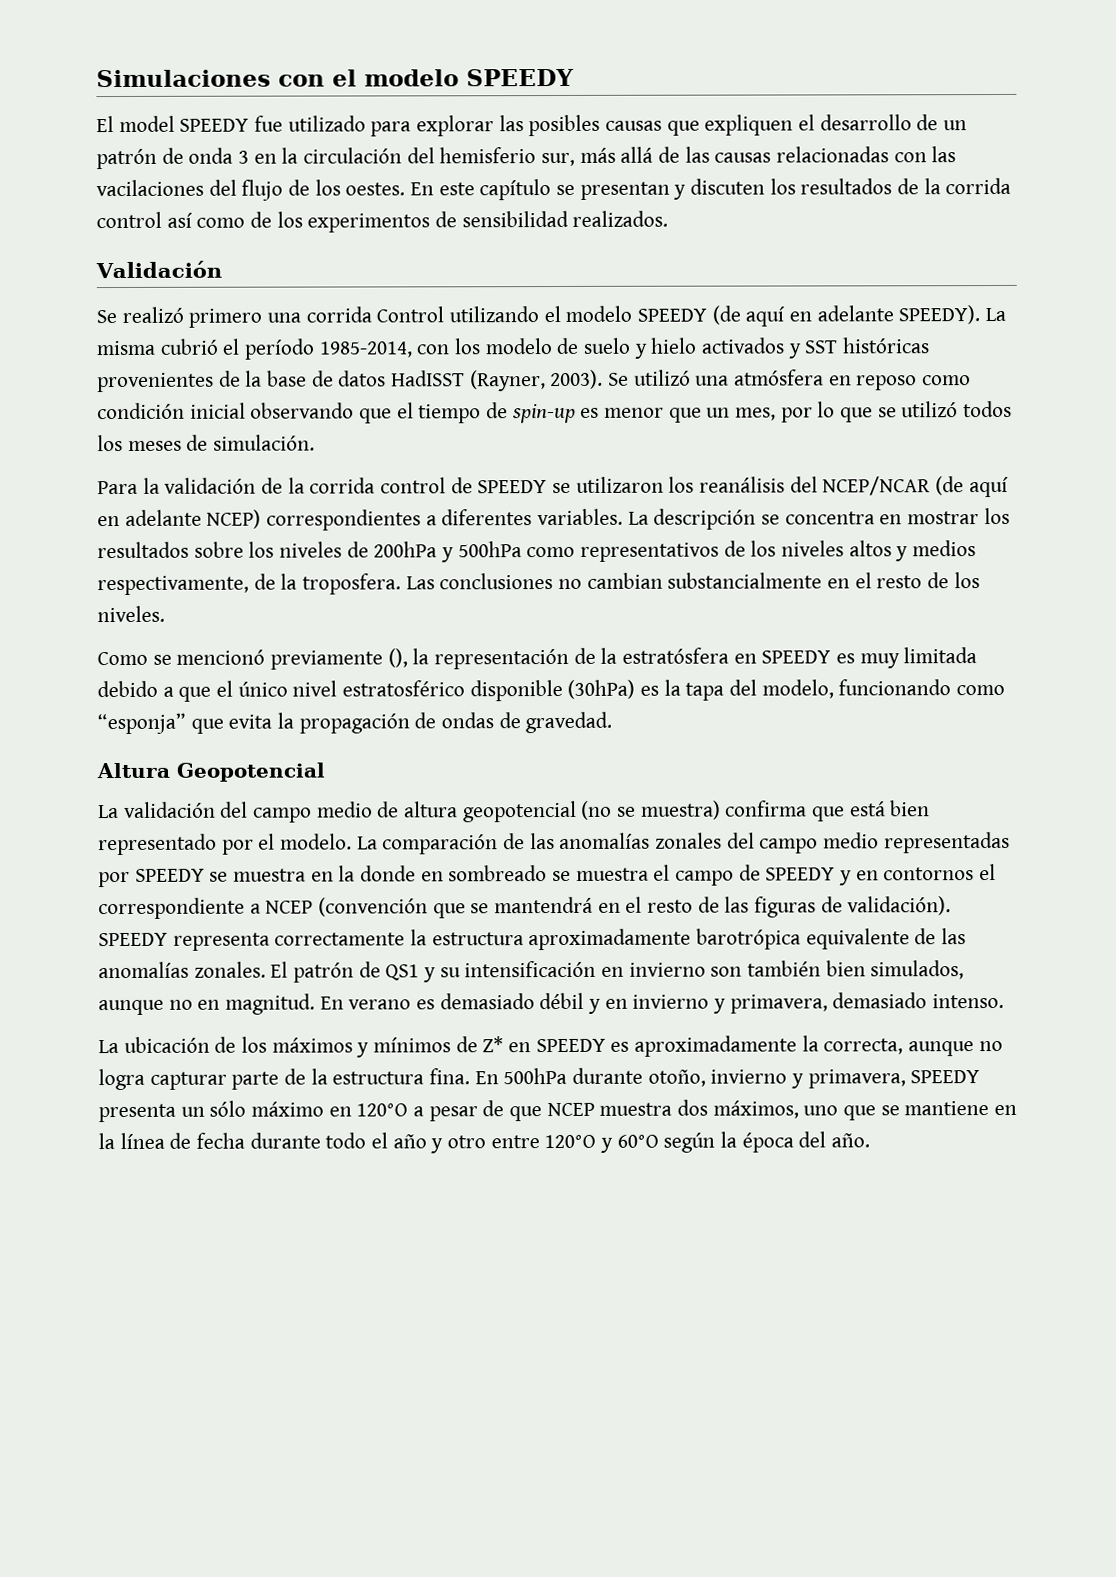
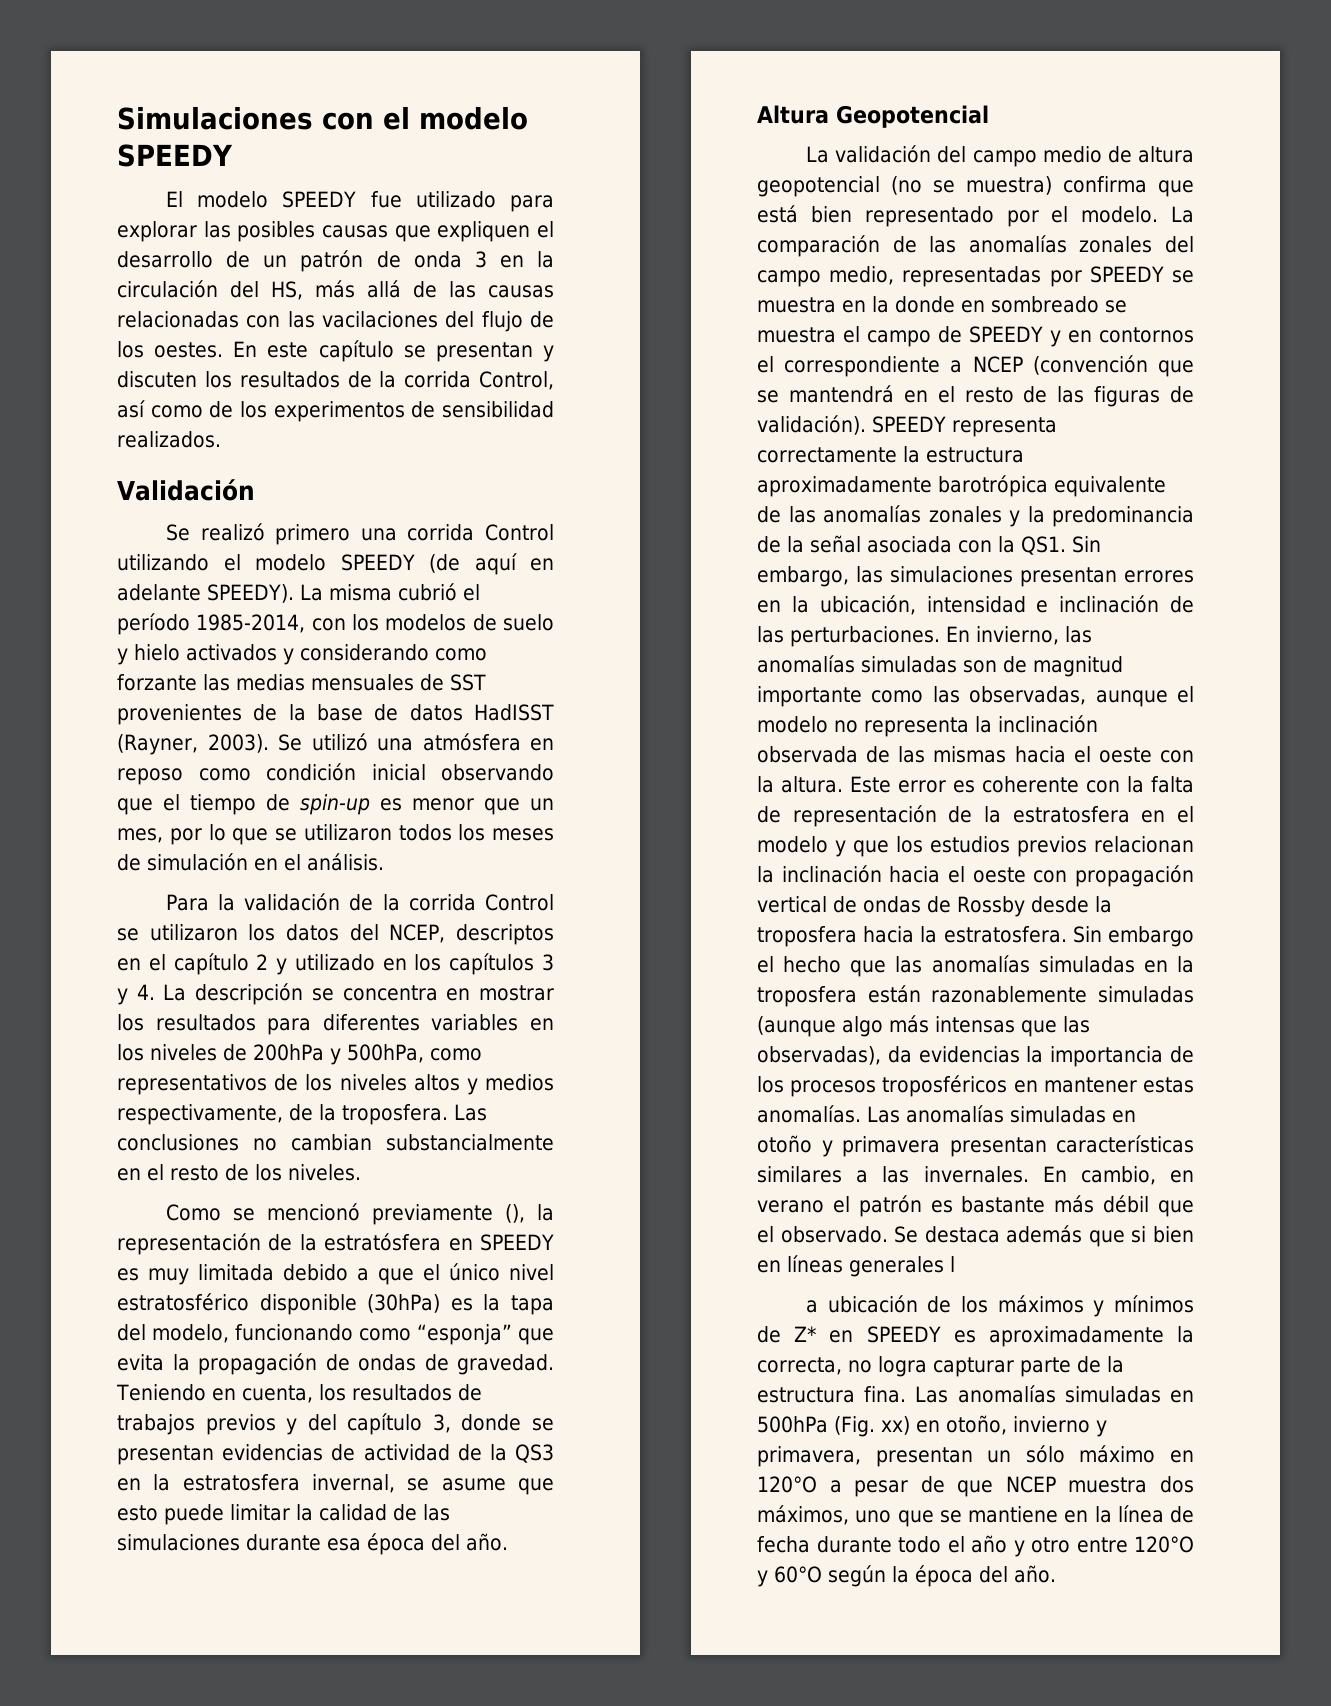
[118,115,175,132] model -> [197,191,269,208] modelo
[439,147,576,167] hemisferio sur, -> [271,281,303,300] HS,
[96,211,162,229] control -> [478,371,554,390] Control,
[484,338,553,355] modelo -> [385,614,467,631] modelos
[804,337,931,354] SST históricas -> [300,644,487,661] [117,674,486,691] considerando como forzante las medias mensuales de SST
[901,401,959,418] utilizó -> [303,824,392,841] utilizaron
[213,434,316,451] simulación. -> [147,853,384,871] simulación en el análisis.
[380,476,1009,498] [97,508,624,531] control de SPEEDY se utilizaron los reanálisis del NCEP/NCAR (de aquí en adelante NCEP) correspondientes a diferentes variables. -> [485,894,554,911] [117,924,554,945] [117,953,554,975] [117,984,155,1005] Control se utilizaron los datos del NCEP, descriptos en el capítulo 2 y utilizado en los capítulos 3 y 4.
[193,541,244,558] sobre -> [267,1014,554,1035] para diferentes variables en
[457,541,522,558] 500hPa -> [346,1044,424,1063] 500hPa,
(613, 722) none -> [116,1384,482,1403] [117,1413,554,1435] [117,1444,554,1465] [117,1474,554,1495] [117,1504,450,1525] [117,1533,508,1555] Teniendo en cuenta, los resultados de trabajos previos y del capítulo 3, donde se presentan evidencias de actividad de la QS3 en la estratosfera invernal, se asume que esto puede limitar la calidad de las simulaciones durante esa época del año.
[823,832,880,849] medio -> [829,266,895,285] medio,
[193,960,965,983] [98,992,1005,1016] [98,1039,119,1054] zonales. El patrón de QS1 y su intensificación en invierno son también bien simulados, aunque no en magnitud. En verano es demasiado débil y en invierno y primavera, demasiado intenso. // La -> [928,506,1194,527] [757,535,1101,555] [757,566,1194,587] [757,595,1194,615] [757,626,1092,647] [757,655,1123,677] [757,686,1194,707] [757,715,1098,737] [757,746,1194,763] [757,776,1194,793] [757,805,1194,827] [757,836,1194,857] [757,865,1194,887] [757,896,1112,917] [757,926,1194,947] [757,955,1194,977] [757,985,1194,1007] [757,1015,1090,1037] [757,1046,1194,1067] [757,1075,1194,1097] [757,1105,1136,1123] [757,1135,1194,1157] [757,1166,1194,1185] [757,1195,1194,1217] [757,1225,1194,1247] [757,1255,955,1277] [805,1300,818,1313] zonales y la predominancia de la señal asociada con la QS1. Sin embargo, las simulaciones presentan errores en la ubicación, intensidad e inclinación de las perturbaciones. En invierno, las anomalías simuladas son de magnitud importante como las observadas, aunque el modelo no representa la inclinación observada de las mismas hacia el oeste con la altura. Este error es coherente con la falta de representación de la estratosfera en el modelo y que los estudios previos relacionan la inclinación hacia el oeste con propagación vertical de ondas de Rossby desde la troposfera hacia la estratosfera. Sin embargo el hecho que las anomalías simuladas en la troposfera están razonablemente simuladas (aunque algo más intensas que las observadas), da evidencias la importancia de los procesos troposféricos en mantener estas anomalías. Las anomalías simuladas en otoño y primavera presentan características similares a las invernales. En cambio, en verano el patrón es bastante más débil que el observado. Se destaca además que si bien en líneas generales l // a
[908,1041,975,1057] aunque -> (842, 1366) none
[474,1067,644,1085] En 500hPa durante -> [915,1385,1194,1403] [757,1416,940,1437] Las anomalías simuladas en 500hPa (Fig. xx) en
[910,1070,981,1084] [98,1103,176,1123] SPEEDY presenta -> [875,1447,973,1467] presentan

